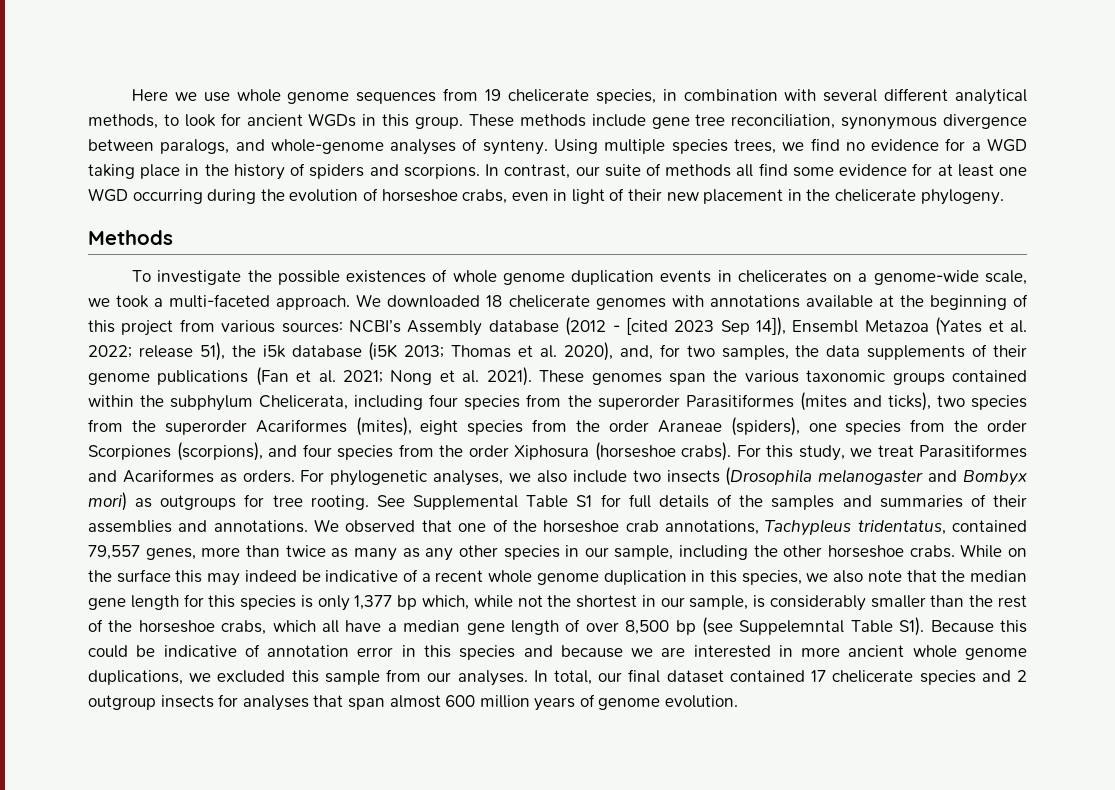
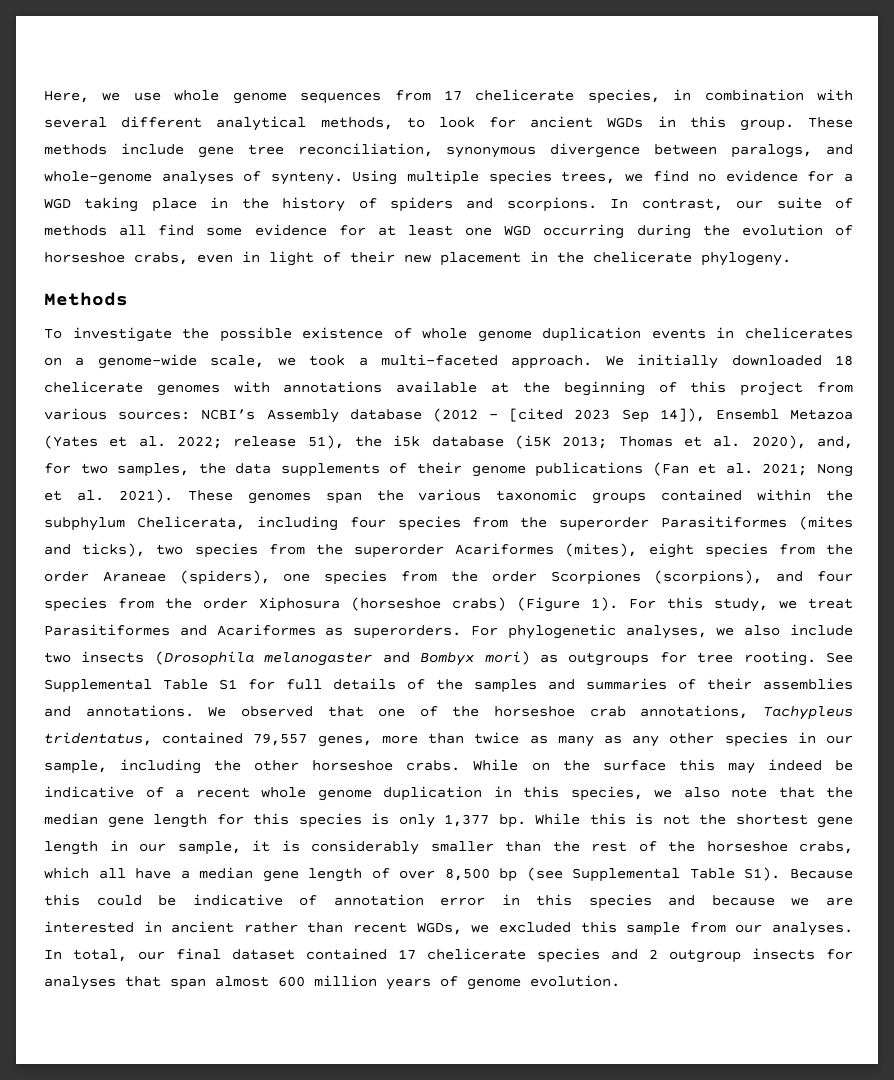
[132,89,169,101] Here -> [44,90,89,103] Here,
[485,89,502,101] 19 -> [443,90,462,101] 17
[346,270,427,283] existences -> [302,327,384,339] existence
(382, 300) none -> [637,354,719,369] initially
[681,442,731,461] crabs). -> [452,597,618,612] crabs) (Figure 1).
[242,470,295,483] orders. -> [353,625,462,639] superorders.
[397,595,513,610] bp which, while -> [498,813,653,828] bp. While this is
[641,595,749,610] in our sample, -> [817,816,853,828] [44,840,270,855] gene length in our sample, it
[739,620,845,635] Suppelemntal -> [572,868,681,882] Supplemental
[801,645,1028,660] [88,670,183,685] more ancient whole genome duplications, -> [171,921,462,935] ancient rather than recent WGDs,

